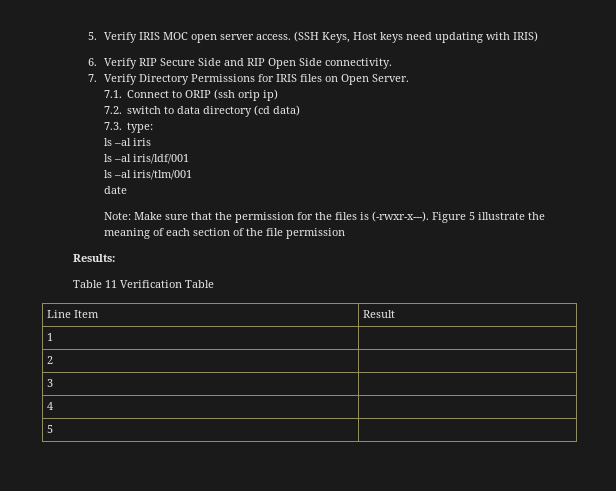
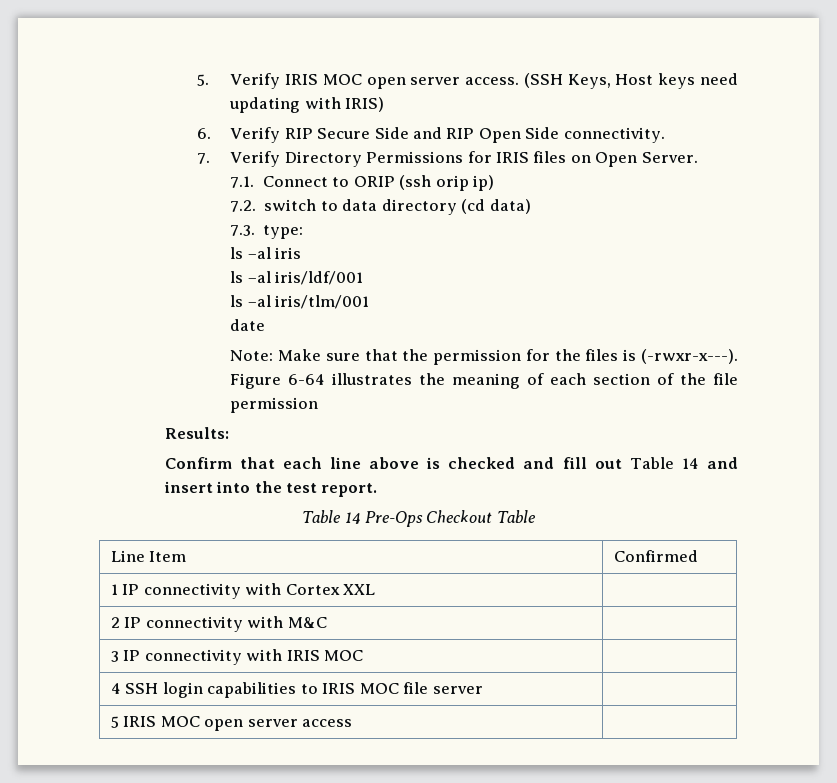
[468,212,525,220] 5 illustrate -> [288,373,413,385] 6-64 illustrates
[72,280,182,288] Table 11 Verification -> [164,457,738,469] [163,481,378,497] [302,510,493,527] Confirm that each line above is checked and fill out Table 14 and insert into the test report. // Table 14 Pre-Ops Checkout
[363,310,396,318] [47,333,54,341] [47,356,54,364] [47,379,54,387] [47,402,54,410] [47,425,54,433] Result // 1 | // 2 | // 3 | // 4 | // 5 -> [614,550,699,562] [111,583,376,599] [111,616,327,632] [111,649,364,665] [111,682,483,698] [111,716,353,731] Confirmed // 1 IP connectivity with Cortex XXL | // 2 IP connectivity with M&C | // 3 IP connectivity with IRIS MOC | // 4 SSH login capabilities to IRIS MOC file server | // 5 IRIS MOC open server access

